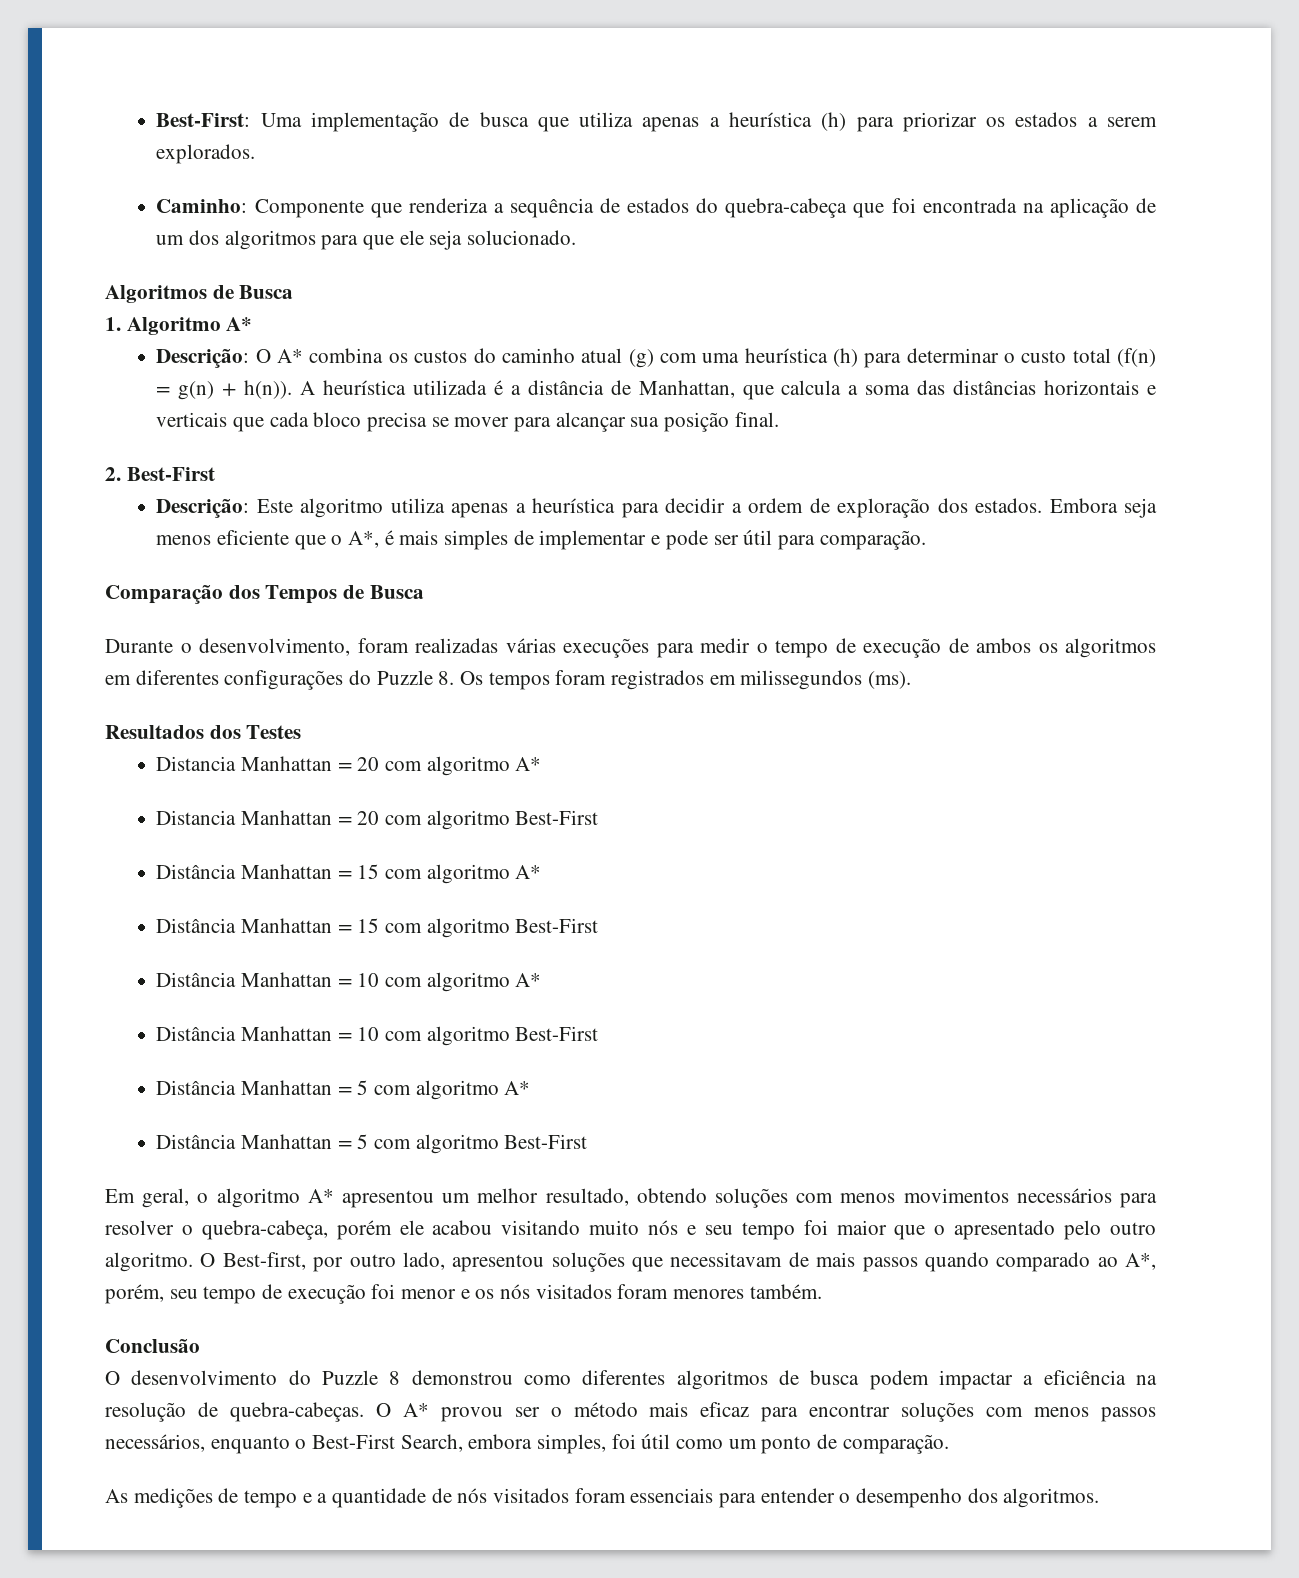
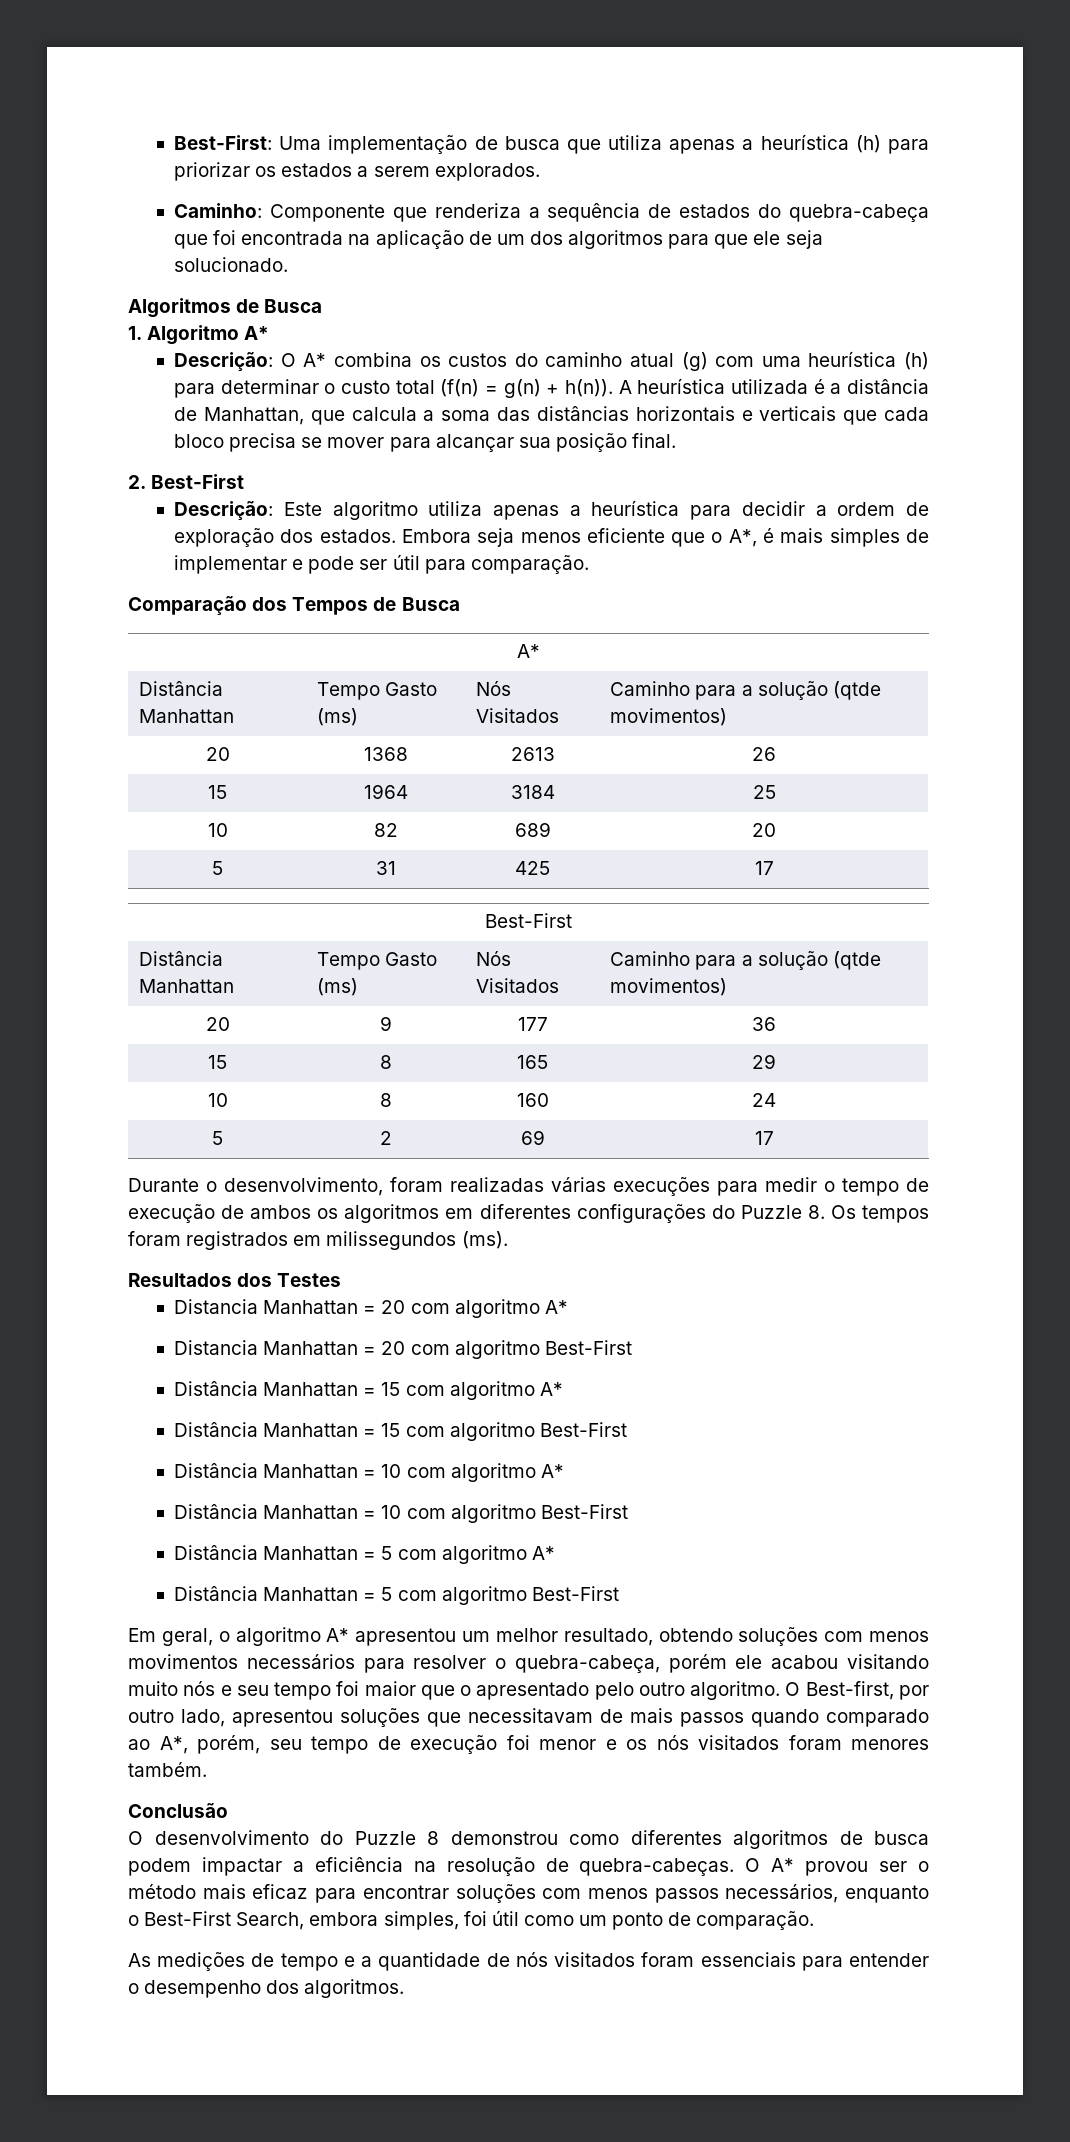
(424, 592) none -> [517,644,540,658] [139,681,224,696] [139,709,235,723] [317,682,438,700] [317,708,359,726] [476,681,512,696] [476,708,560,723] [610,681,881,700] [610,708,728,726] [205,747,230,761] [364,747,408,761] [510,747,555,761] [752,747,776,761] [208,785,227,799] [364,784,408,799] [510,785,555,799] [752,785,776,799] [207,823,228,837] [374,823,398,837] [514,822,551,837] [752,823,776,837] [212,861,223,875] [376,861,396,875] [515,861,550,875] [754,861,774,875] [485,913,572,928] [139,951,224,966] [139,979,235,993] [317,952,438,970] [317,978,359,996] [476,951,512,966] [476,978,560,993] [610,951,881,970] [610,978,728,996] [205,1017,230,1031] [380,1016,392,1031] [517,1017,548,1031] [752,1017,776,1031] [208,1055,227,1069] [380,1055,392,1069] [517,1055,548,1069] [752,1054,776,1069] [207,1093,228,1107] [380,1093,392,1107] [516,1093,549,1107] [752,1093,776,1107] [212,1131,223,1145] [380,1131,392,1145] [520,1130,545,1145] [754,1131,774,1145] // A* // Distância Manhattan | Tempo Gasto (ms) | Nós Visitados | Caminho para a solução (qtde movimentos) // 20 | 1368 | 2613 | 26 // 15 | 1964 | 3184 | 25 // 10 | 82 | 689 | 20 // 5 | 31 | 425 | 17 // Best-First // Distância Manhattan | Tempo Gasto (ms) | Nós Visitados | Caminho para a solução (qtde movimentos) // 20 | 9 | 177 | 36 // 15 | 8 | 165 | 29 // 10 | 8 | 160 | 24 // 5 | 2 | 69 | 17

